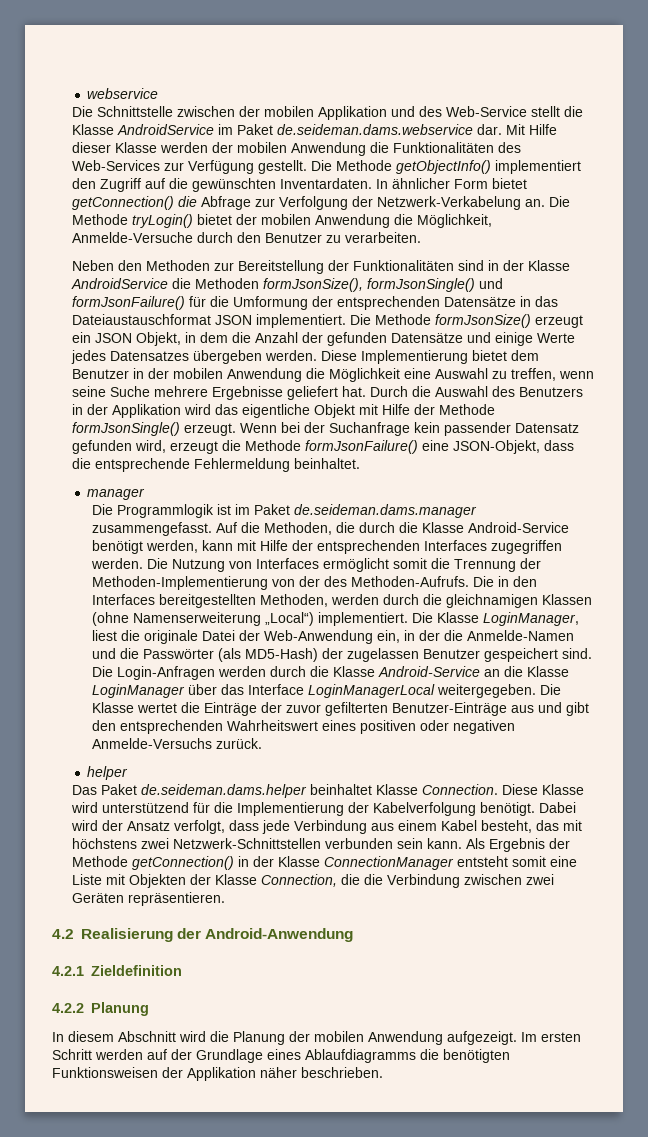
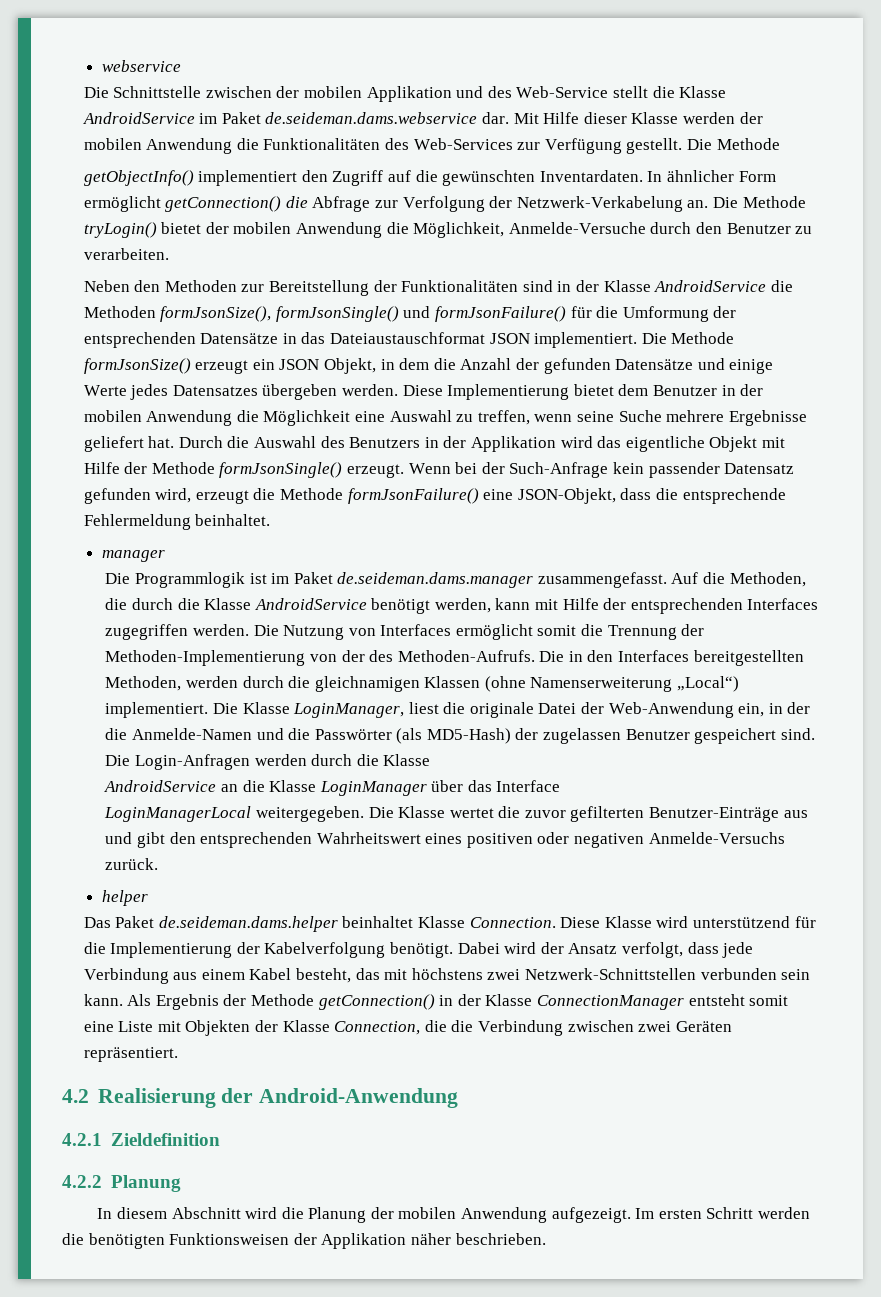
(392, 165) none -> (780, 144) //
[491,178,527,189] bietet -> [83,196,161,212] ermöglicht
[328,422,410,436] Suchanfrage -> [509,462,609,478] Such-Anfrage
[467,522,569,533] Android-Service -> [254,598,367,610] AndroidService
[377,666,480,677] Android-Service -> [104,780,217,792] // AndroidService
(304, 689) none -> (561, 786) //
[203,702,282,716] Einträge der -> (521, 812) none
[127,892,225,906] repräsentieren. -> [83,1047,178,1062] repräsentiert.
[147,1049,416,1063] auf der Grundlage eines Ablaufdiagramms -> (811, 1213) none

